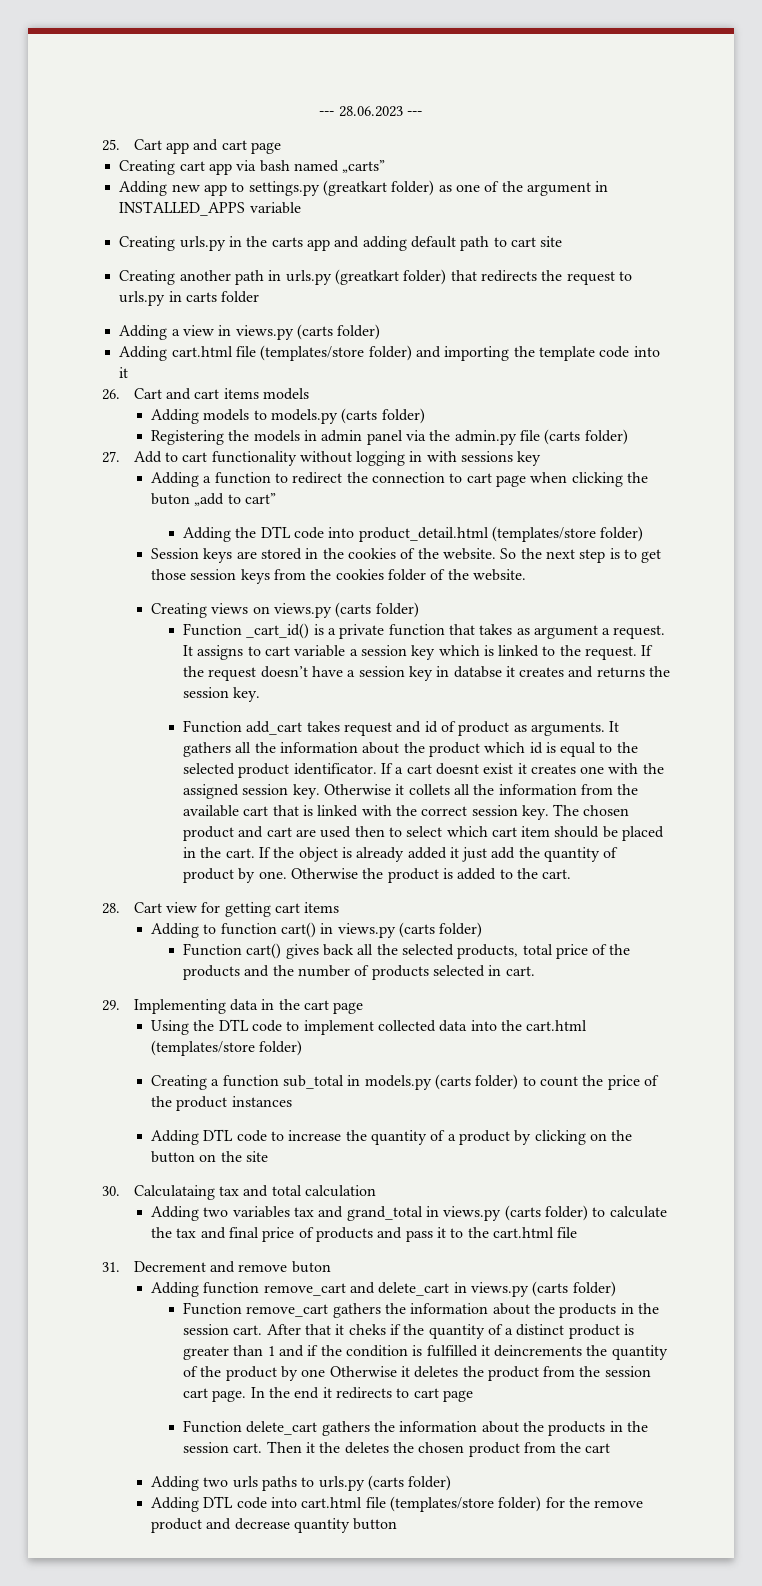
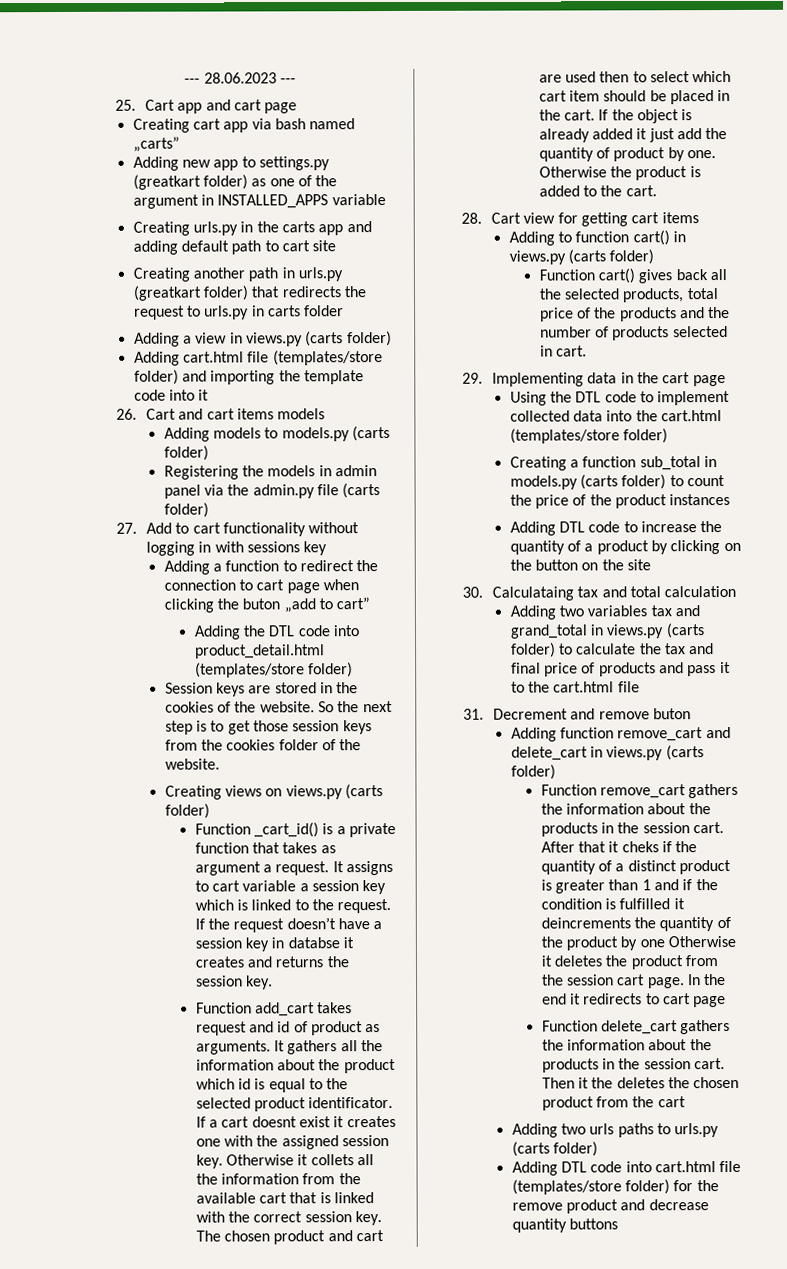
[353,1518,398,1530] button -> [569,1218,619,1230] buttons

